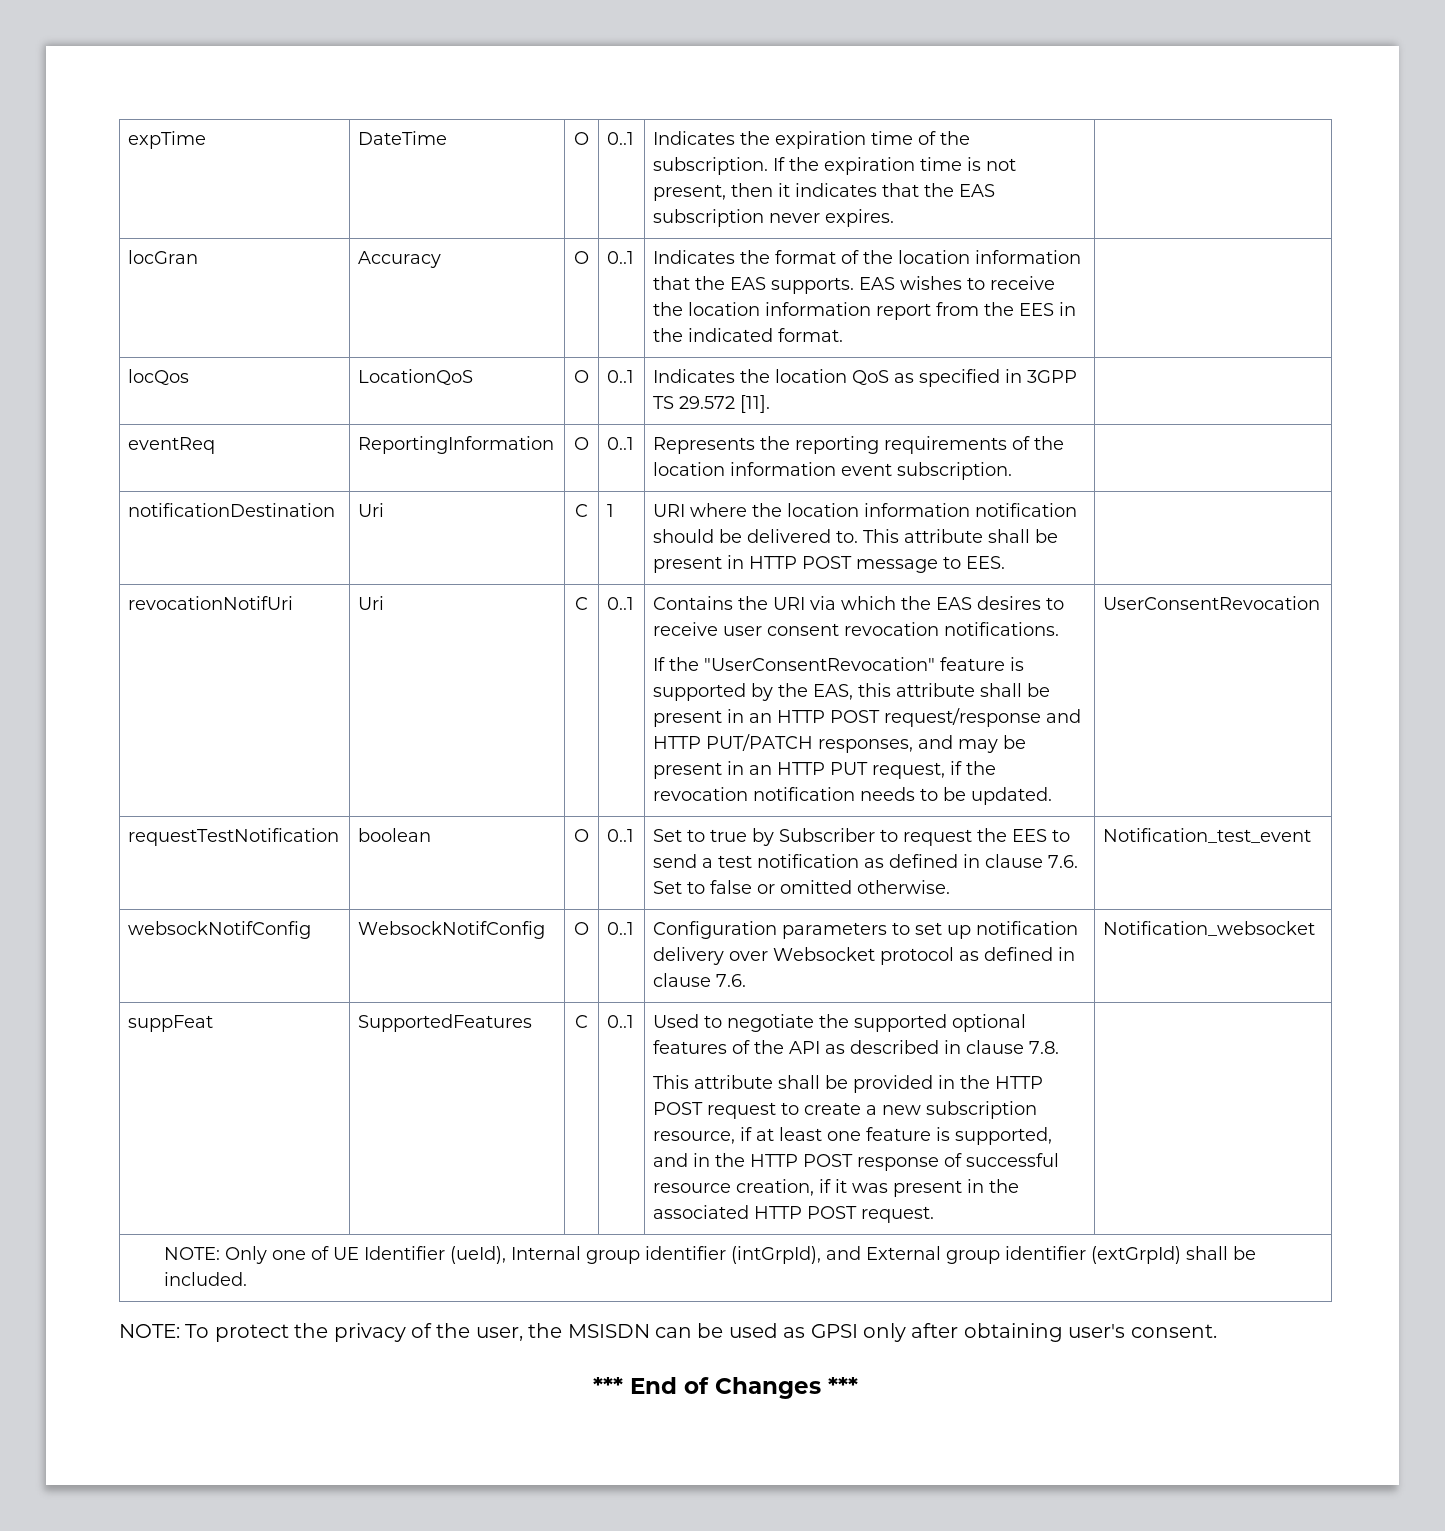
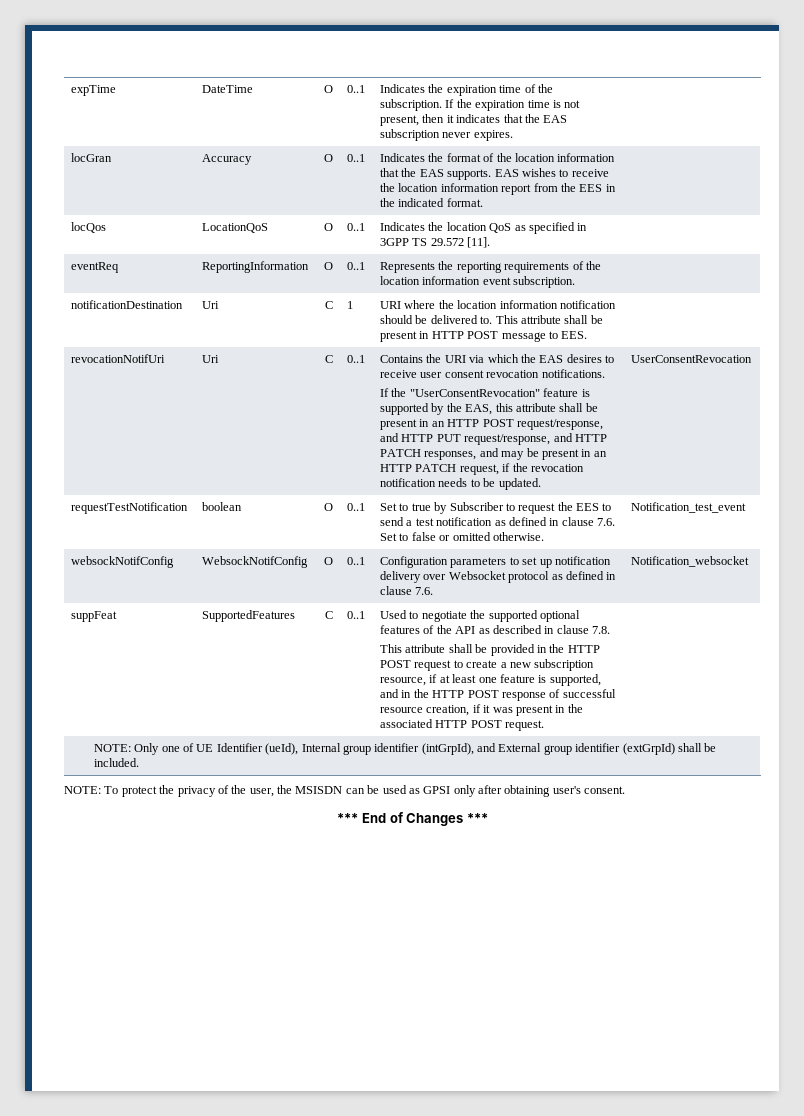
[884,708,1082,727] [653,734,814,751] request/response and HTTP PUT/PATCH -> [516,419,603,430] [380,433,607,445] [380,449,422,457] request/response, and HTTP PUT request/response, and HTTP PATCH
[830,762,869,775] PUT -> [415,464,457,472] PATCH

